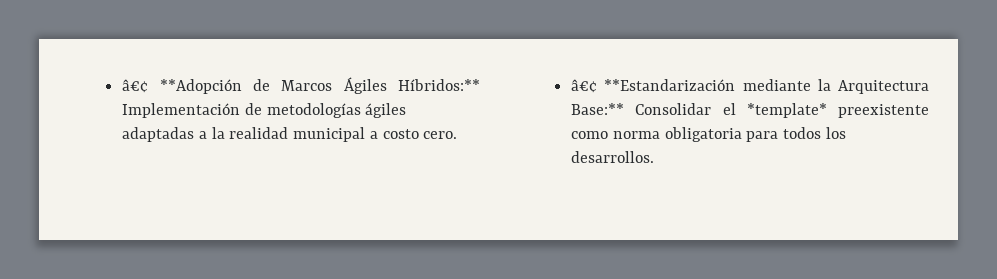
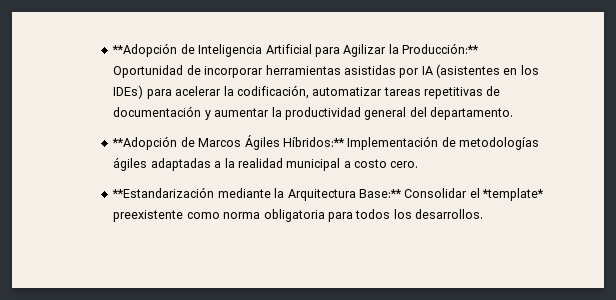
[122,79,149,93] â€¢ -> [112,43,480,57] [113,64,539,78] [113,85,501,99] [113,106,514,120] **Adopción de Inteligencia Artificial para Agilizar la Producción:** Oportunidad de incorporar herramientas asistidas por IA (asistentes en los IDEs) para acelerar la codificación, automatizar tareas repetitivas de documentación y aumentar la productividad general del departamento. //
[571,79,598,93] â€¢ -> (419, 164) none

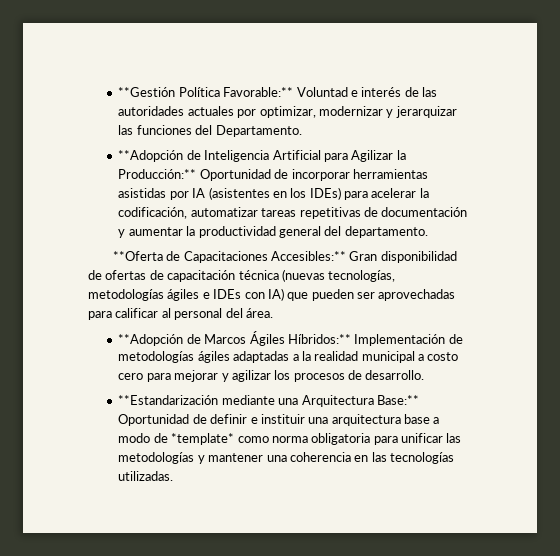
(112, 50) none -> [118,87,438,97] [118,106,457,118] [118,125,302,137] **Gestión Política Favorable:** Voluntad e interés de las autoridades actuales por optimizar, modernizar y jerarquizar las funciones del Departamento. //
(514, 113) none -> [112,251,457,263] [88,269,396,282] [88,288,456,301] [88,308,273,320] // **Oferta de Capacitaciones Accesibles:** Gran disponibilidad de ofertas de capacitación técnica (nuevas tecnologías, metodologías ágiles e IDEs con IA) que pueden ser aprovechadas para calificar al personal del área.
[390,161,419,168] cero. -> [118,370,425,382] cero para mejorar y agilizar los procesos de desarrollo.
[274,188,285,198] la -> [278,398,299,405] una
[404,188,545,201] [113,209,484,222] Consolidar el *template* preexistente como norma obligatoria para todos los desarrollos. -> [118,414,440,426] [118,433,462,445] [118,452,455,464] [118,471,174,481] Oportunidad de definir e instituir una arquitectura base a modo de *template* como norma obligatoria para unificar las metodologías y mantener una coherencia en las tecnologías utilizadas.

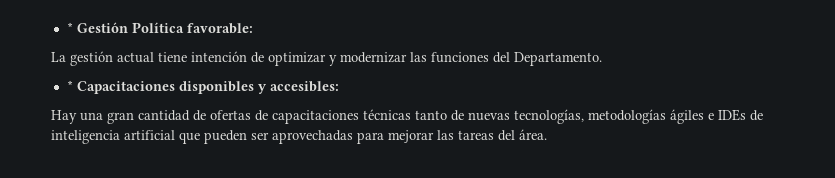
[118,87,438,97] [118,106,457,118] [118,125,302,137] [118,150,406,162] [118,169,428,181] [118,187,429,200] [118,207,468,219] [118,226,428,238] [112,251,457,263] [88,269,325,282] **Gestión Política Favorable:** Voluntad e interés de las autoridades actuales por optimizar, modernizar y jerarquizar las funciones del Departamento. // **Adopción de Inteligencia Artificial para Agilizar la Producción:** Oportunidad de incorporar herramientas asistidas por IA (asistentes en los IDEs) para acelerar la codificación, automatizar tareas repetitivas de documentación y aumentar la productividad general del departamento. // **Oferta de Capacitaciones Accesibles:** Gran disponibilidad de ofertas de capacitación técnica (nuevas -> [66,22,253,34] [51,51,602,66] [66,80,339,94] [51,109,510,124] * Gestión Política favorable: // La gestión actual tiene intención de optimizar y modernizar las funciones del Departamento. // * Capacitaciones disponibles y accesibles: // Hay una gran cantidad de ofertas de capacitaciones técnicas tanto de nuevas
[244,288,284,301] con IA) -> [750,110,763,121] [51,130,175,144] de inteligencia artificial
[115,308,223,320] calificar al personal -> [388,130,494,143] mejorar las tareas
[118,331,463,346] [118,351,459,363] [118,370,425,382] [118,395,419,407] [118,414,440,426] [118,433,462,445] [118,452,455,464] [118,471,174,481] // **Adopción de Marcos Ágiles Híbridos:** Implementación de metodologías ágiles adaptadas a la realidad municipal a costo cero para mejorar y agilizar los procesos de desarrollo. // **Estandarización mediante una Arquitectura Base:** Oportunidad de definir e instituir una arquitectura base a modo de *template* como norma obligatoria para unificar las metodologías y mantener una coherencia en las tecnologías utilizadas. -> (547, 134) none

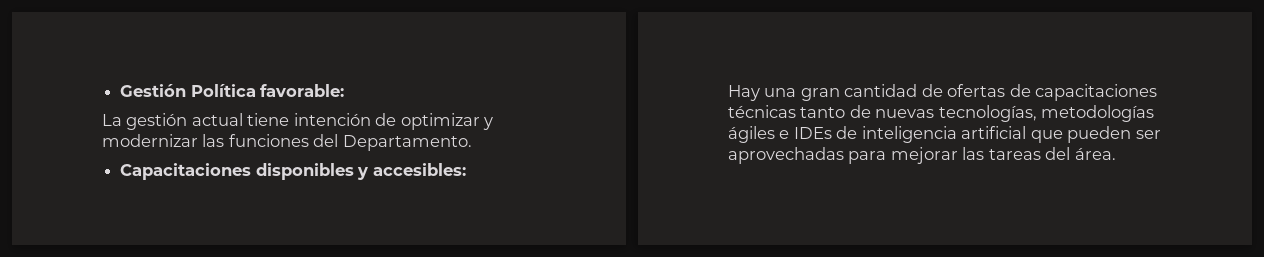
[66,22,73,33] * -> (120, 90) none
[66,80,73,91] * -> (472, 143) none

